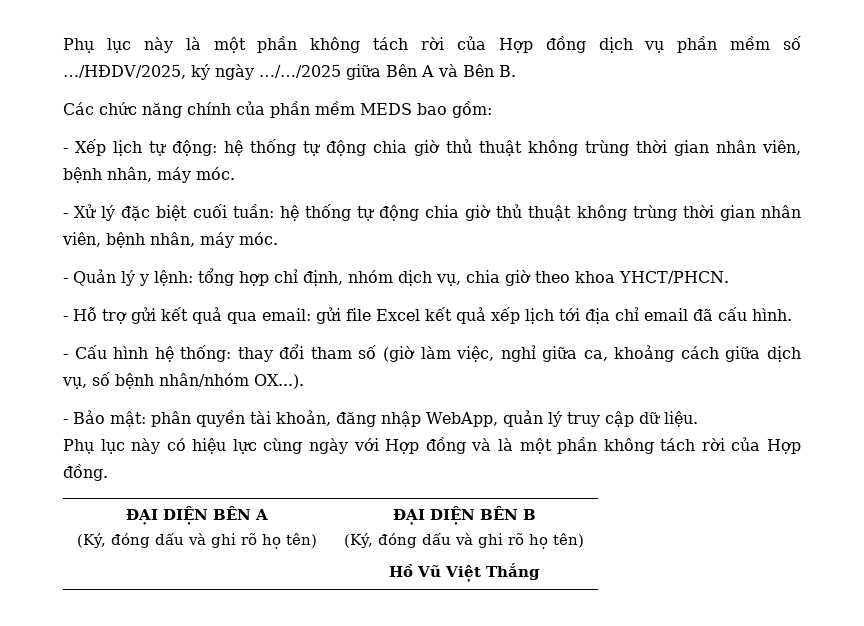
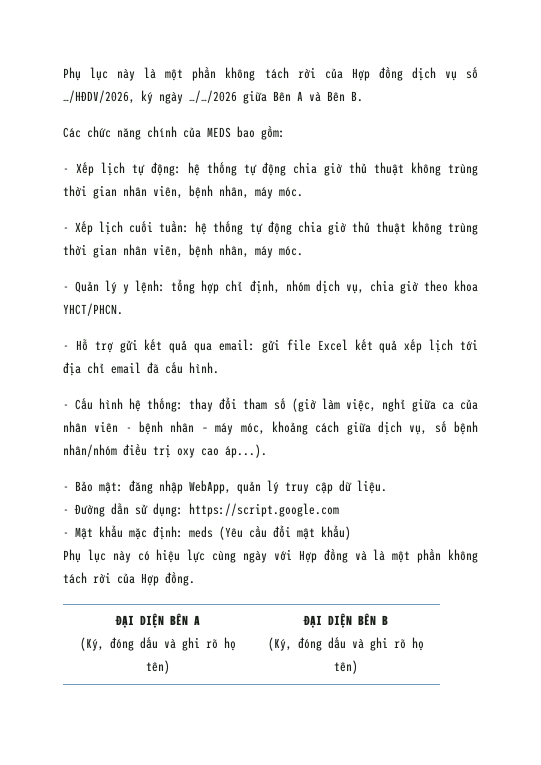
[677,36,801,53] [63,65,186,79] phần mềm số …/HĐDV/2025, -> [465,67,478,79] [63,90,135,104] số …/HĐDV/2026,
[259,65,341,78] …/…/2025 -> [189,90,237,103] …/…/2026
[270,101,355,118] phần mềm -> (201, 132) none
[74,204,188,221] Xử lý đặc biệt -> [75,221,124,235] Xếp lịch
[583,350,608,361] ca, -> [441,399,478,410] [63,421,265,435] ca của nhân viên - bệnh nhân – máy móc,
[254,374,304,389] OX...). -> [123,444,267,458] điều trị oxy cao áp...).
[151,410,331,427] phân quyền tài khoản, -> (123, 488) none
(698, 419) none -> [63,503,339,517] [63,525,351,540] // - Đường dẫn sử dụng: https://script.google.com // - Mật khẩu mặc định: meds (Yêu cầu đổi mật khẩu)
[389,563,540,582] // Hồ Vũ Việt Thắng -> (358, 667) none

